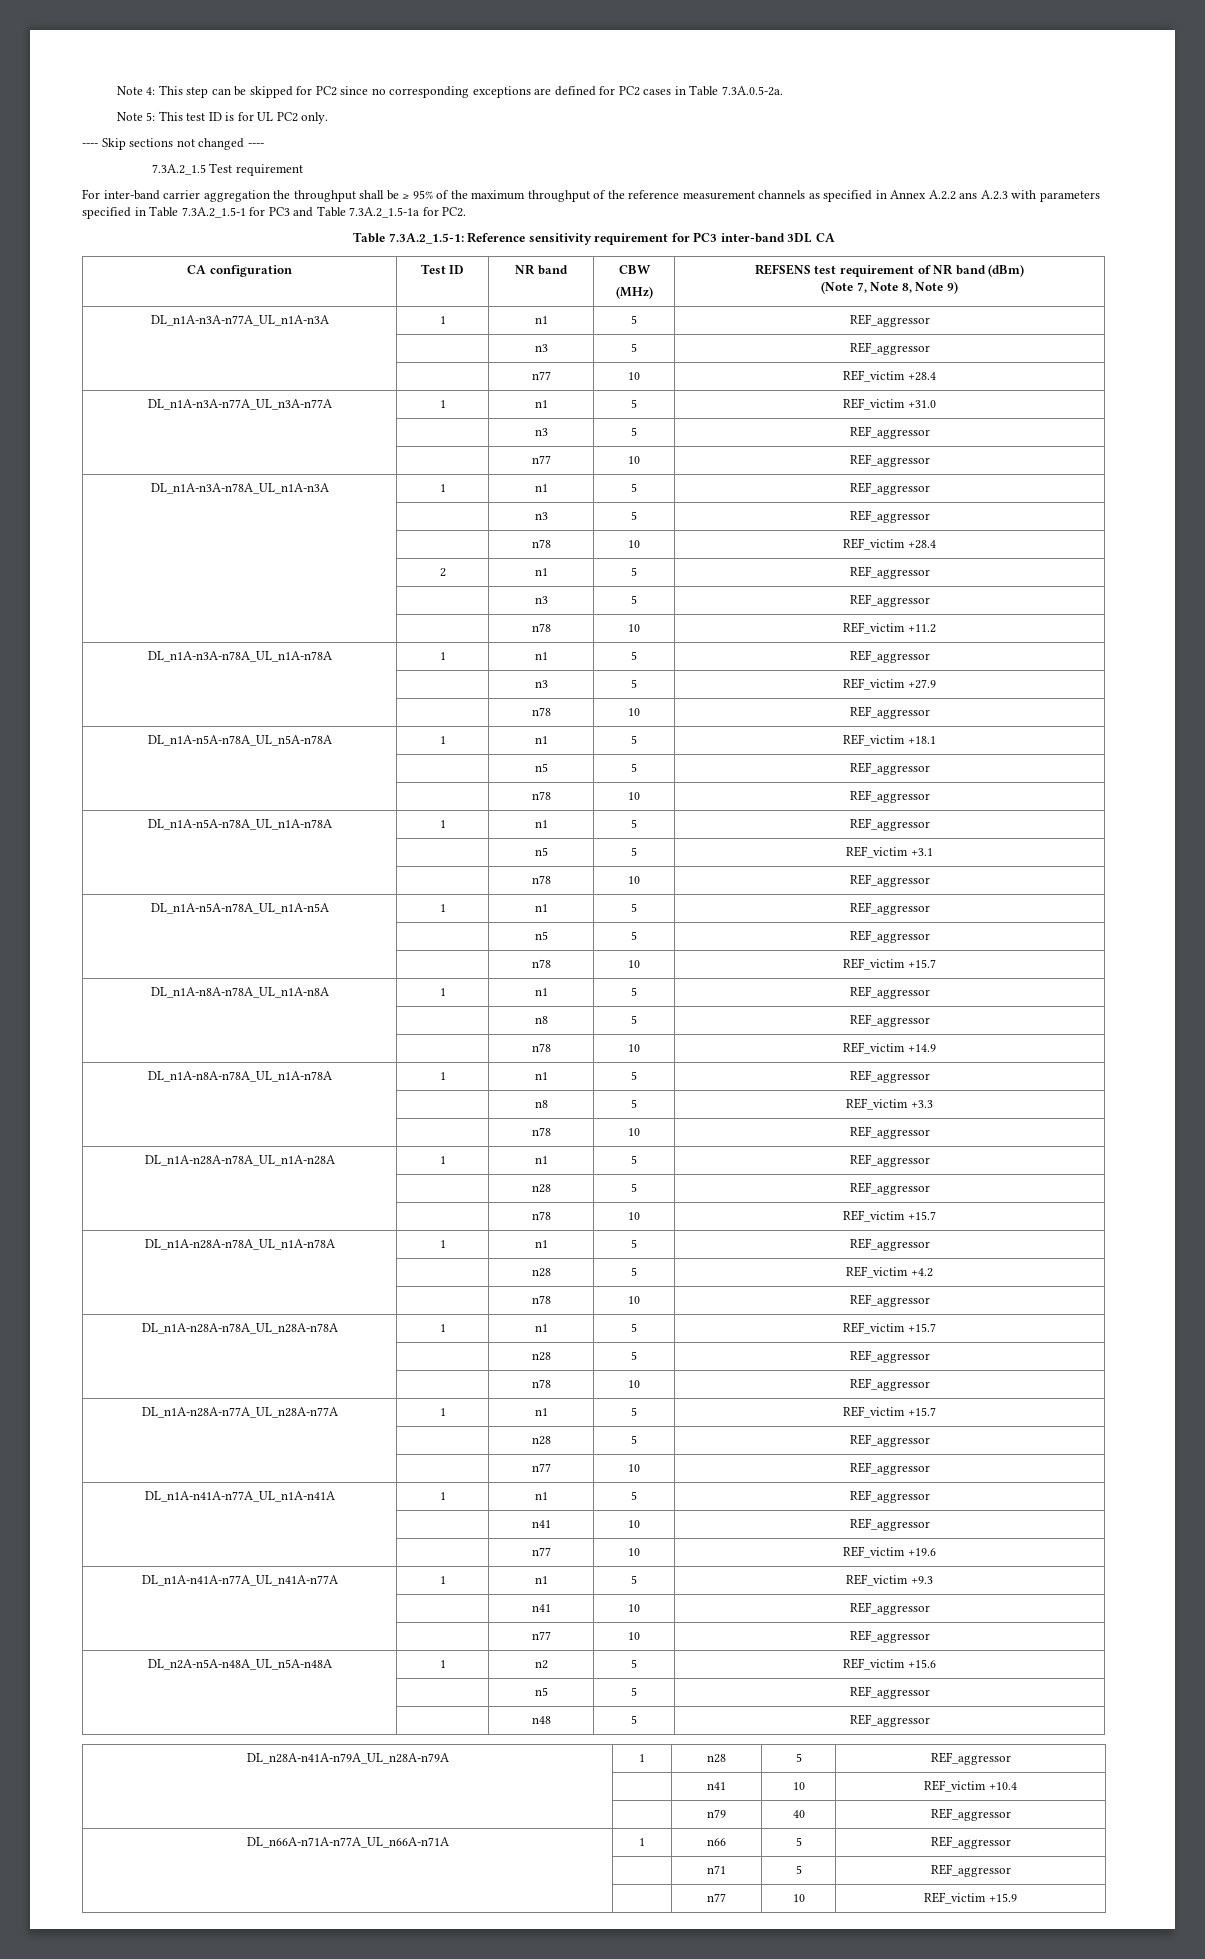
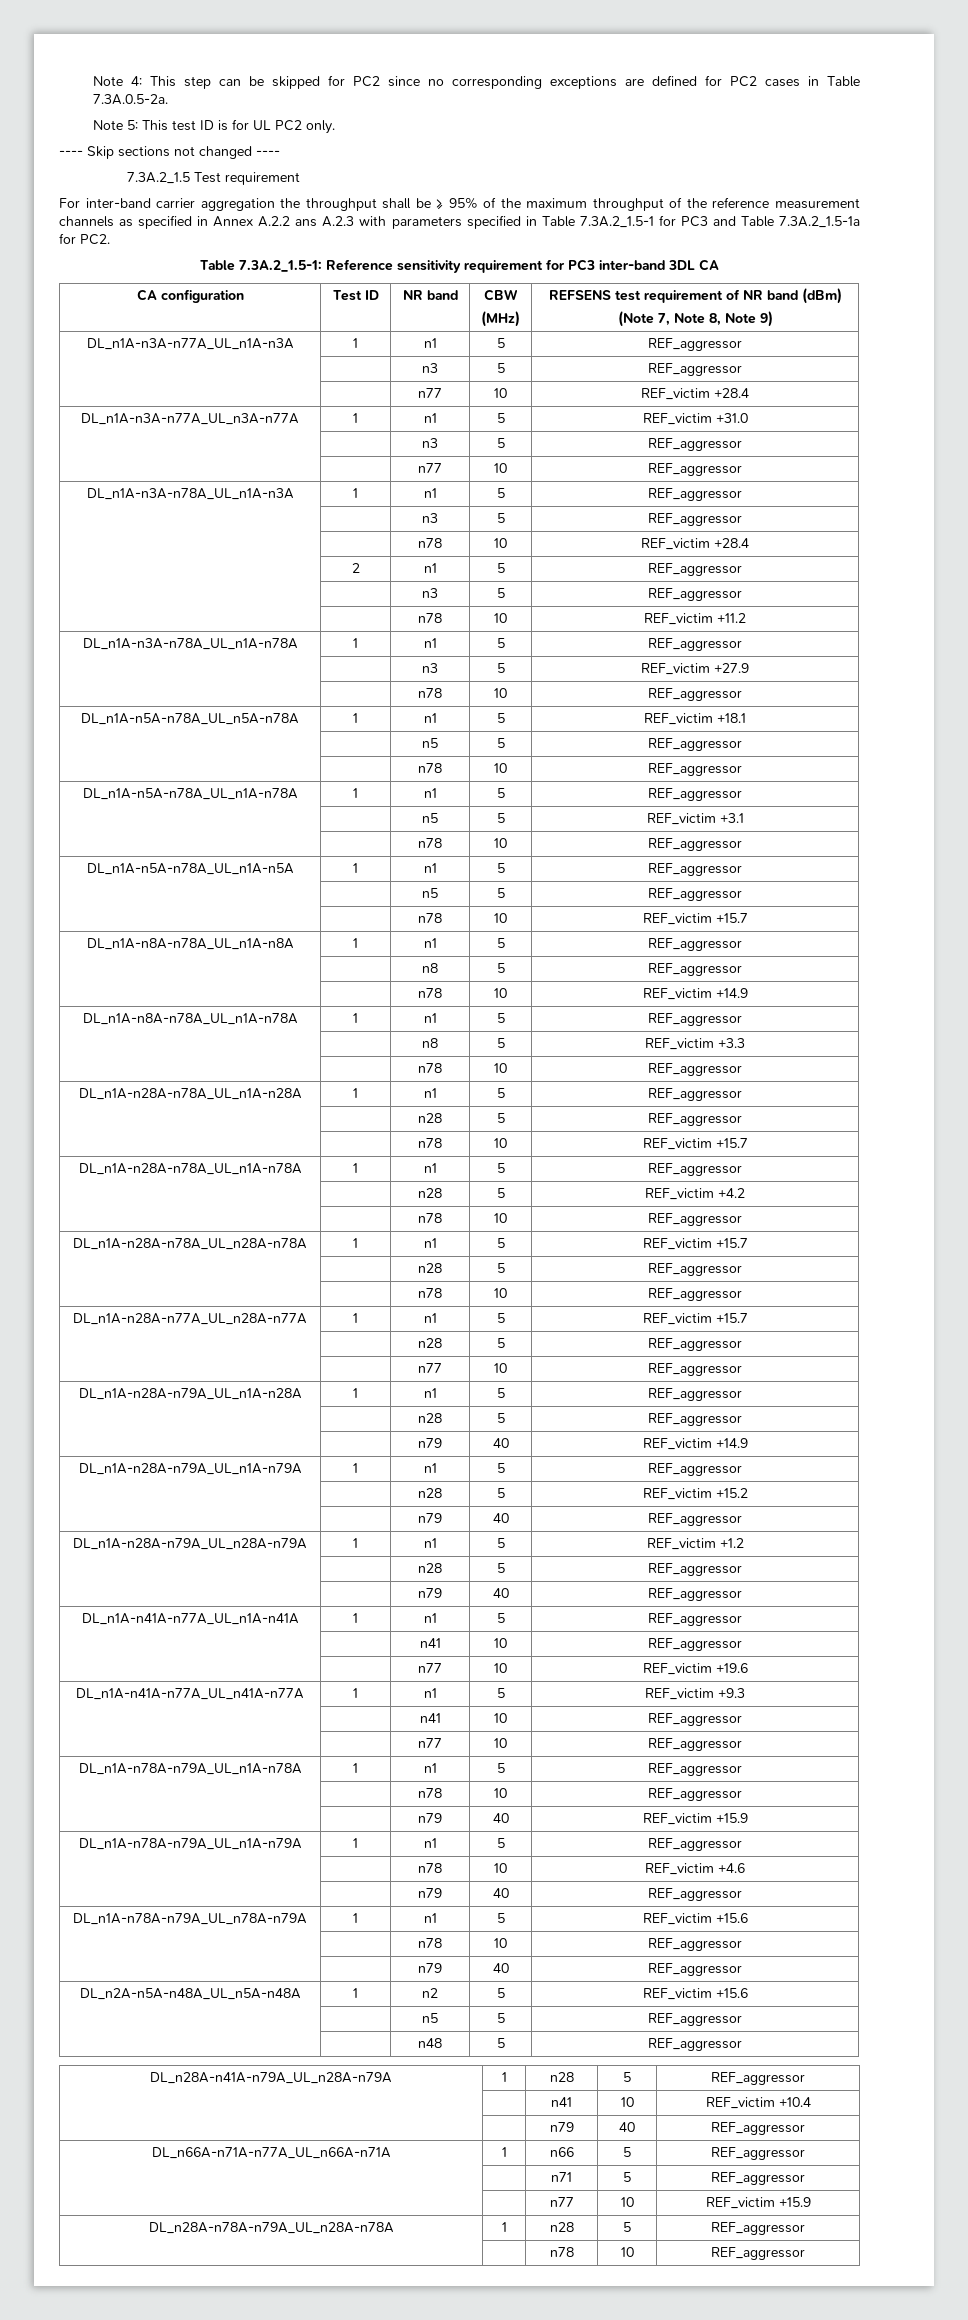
(930, 1468) none -> [78,1388,302,1400] [353,1388,358,1398] [423,1388,437,1398] [496,1388,505,1398] [648,1388,742,1401] [418,1413,442,1423] [496,1413,505,1423] [648,1413,742,1426] [418,1438,442,1448] [492,1438,509,1448] [642,1438,748,1450] [78,1463,302,1475] [353,1463,358,1473] [423,1463,437,1473] [496,1463,505,1473] [648,1463,742,1476] [418,1488,442,1498] [496,1488,505,1498] [642,1488,748,1500] [418,1513,442,1523] [492,1513,509,1523] [648,1513,742,1526] [73,1538,307,1550] [353,1538,358,1548] [423,1538,437,1548] [496,1538,505,1548] [646,1538,744,1550] [418,1563,442,1573] [496,1563,505,1573] [648,1563,742,1576] [418,1588,442,1598] [492,1588,509,1598] [648,1588,742,1601] // DL_n1A-n28A-n79A_UL_n1A-n28A | 1 | n1 | 5 | REF_aggressor // | | n28 | 5 | REF_aggressor // | | n79 | 40 | REF_victim +14.9 // DL_n1A-n28A-n79A_UL_n1A-n79A | 1 | n1 | 5 | REF_aggressor // | | n28 | 5 | REF_victim +15.2 // | | n79 | 40 | REF_aggressor // DL_n1A-n28A-n79A_UL_n28A-n79A | 1 | n1 | 5 | REF_victim +1.2 // | | n28 | 5 | REF_aggressor // | | n79 | 40 | REF_aggressor
(930, 1636) none -> [78,1763,302,1775] [353,1763,358,1773] [423,1763,437,1773] [496,1763,505,1773] [648,1763,742,1776] [418,1788,442,1798] [494,1788,507,1798] [648,1788,742,1801] [418,1813,442,1823] [492,1813,509,1823] [642,1813,748,1825] [78,1838,302,1850] [353,1838,358,1848] [423,1838,437,1848] [496,1838,505,1848] [648,1838,742,1851] [418,1863,442,1873] [494,1863,507,1873] [645,1863,745,1875] [418,1888,442,1898] [492,1888,509,1898] [648,1888,742,1901] [73,1913,307,1925] [353,1913,358,1923] [423,1913,437,1923] [496,1913,505,1923] [642,1913,748,1925] [418,1938,442,1948] [494,1938,507,1948] [648,1938,742,1951] [418,1963,442,1973] [492,1963,509,1973] [648,1963,742,1976] // DL_n1A-n78A-n79A_UL_n1A-n78A | 1 | n1 | 5 | REF_aggressor // | | n78 | 10 | REF_aggressor // | | n79 | 40 | REF_victim +15.9 // DL_n1A-n78A-n79A_UL_n1A-n79A | 1 | n1 | 5 | REF_aggressor // | | n78 | 10 | REF_victim +4.6 // | | n79 | 40 | REF_aggressor // DL_n1A-n78A-n79A_UL_n78A-n79A | 1 | n1 | 5 | REF_victim +15.6 // | | n78 | 10 | REF_aggressor // | | n79 | 40 | REF_aggressor
(1017, 1897) none -> [148,2222,394,2234] [501,2222,507,2232] [549,2222,574,2232] [623,2222,631,2232] [711,2222,805,2235] [549,2247,574,2257] [620,2247,634,2257] [711,2247,805,2260] // DL_n28A-n78A-n79A_UL_n28A-n78A | 1 | n28 | 5 | REF_aggressor // | | n78 | 10 | REF_aggressor

